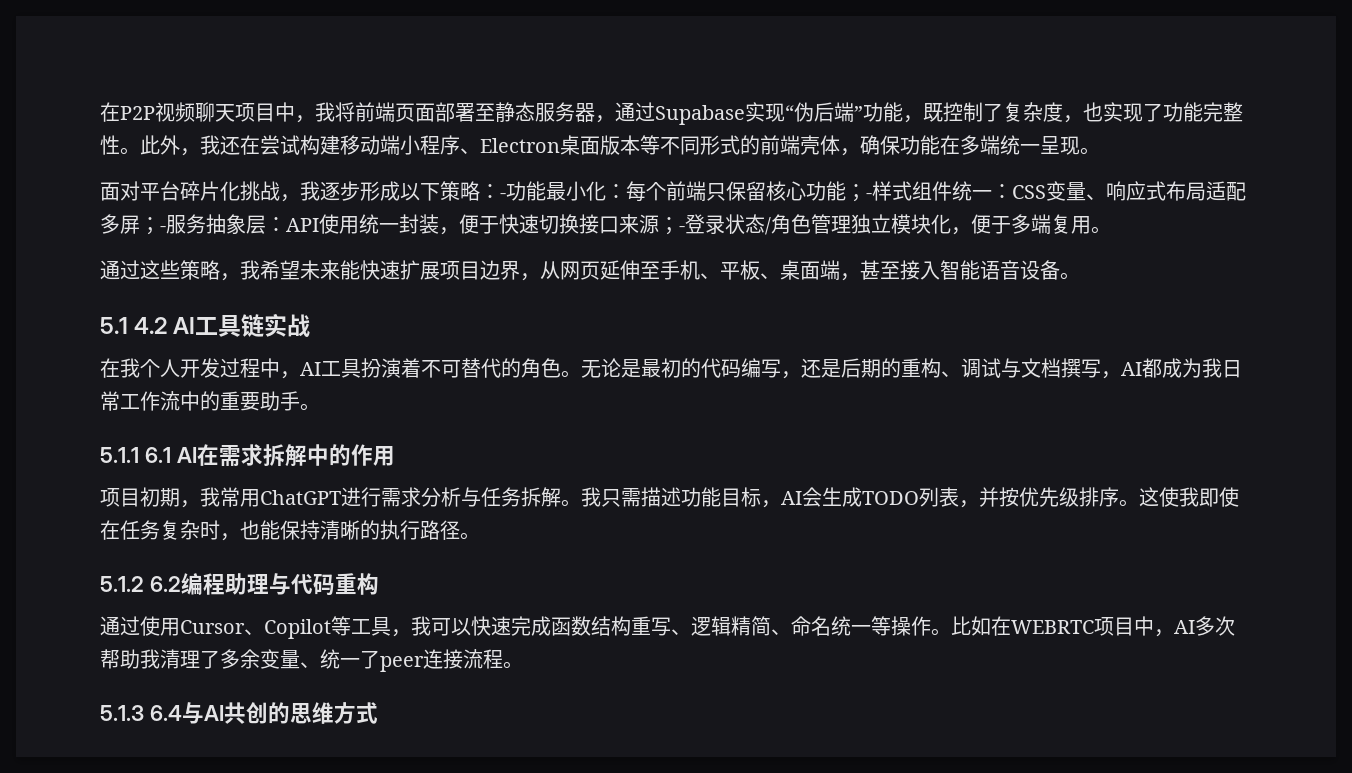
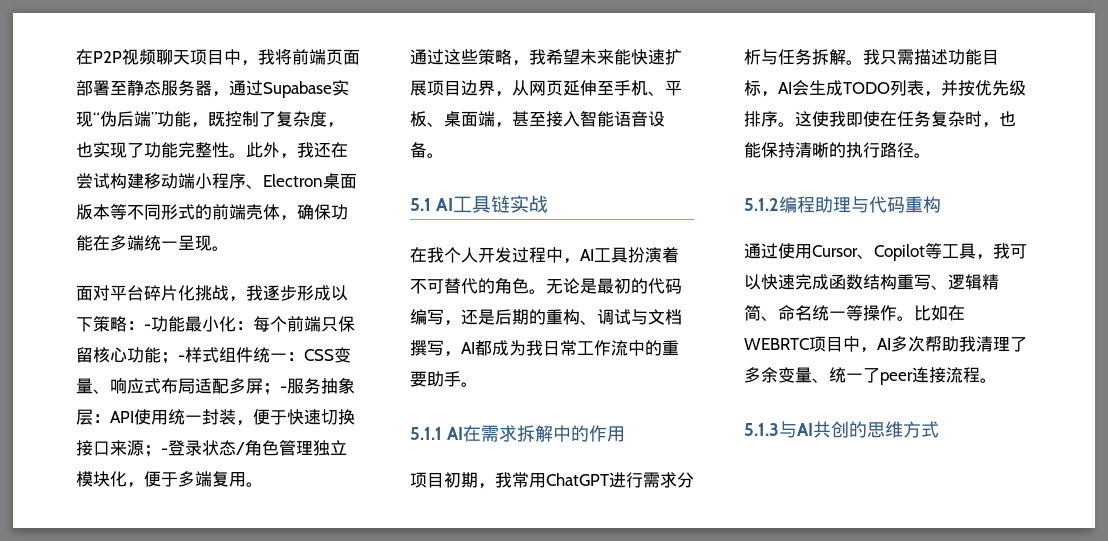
[134,317,168,334] 4.2 -> (431, 204) none
[144,447,171,463] 6.1 -> (442, 433) none
[149,576,181,592] 6.2 -> (779, 204) none
[149,705,182,721] 6.4 -> (779, 429) none

